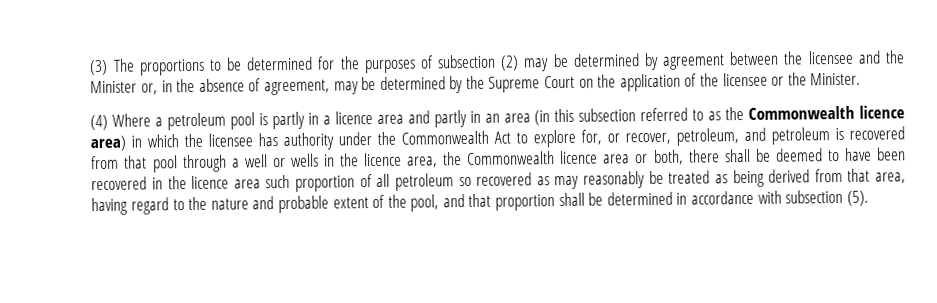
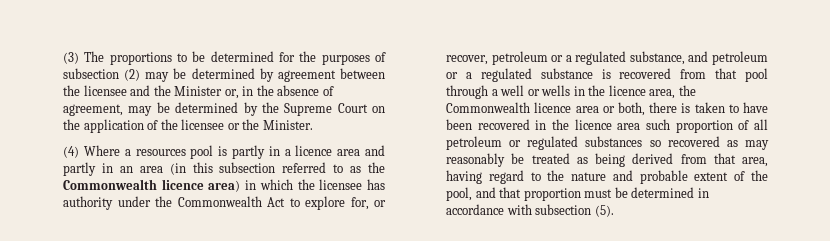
[167,112,227,131] petroleum -> [135,149,186,156] resources
[676,127,831,146] petroleum, and petroleum -> [491,51,768,65] [446,68,593,82] petroleum or a regulated substance, and petroleum or a regulated substance
[723,148,823,163] shall be deemed -> [681,102,725,113] is taken
(454, 182) none -> [509,136,643,150] or regulated substances
[558,192,585,207] shall -> [584,189,613,198] must

